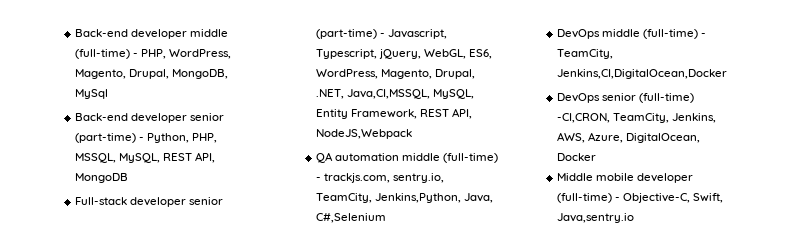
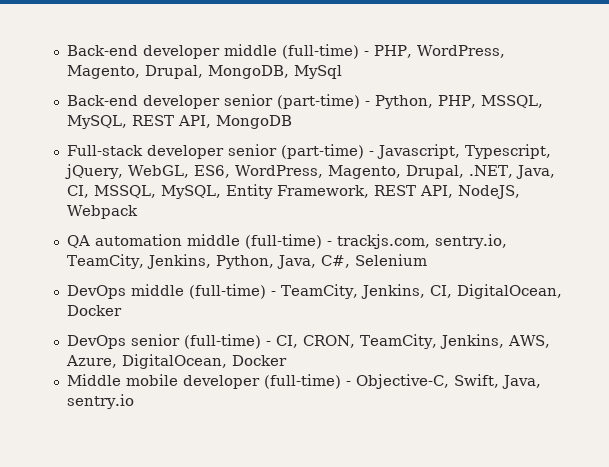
[347,89,431,99] Java,CI,MSSQL, -> [515,165,555,179] [67,185,157,198] Java, CI, MSSQL,
[316,129,413,139] NodeJS,Webpack -> [458,185,521,199] [67,205,139,219] NodeJS, Webpack
[375,193,494,203] [316,213,387,223] Jenkins,Python, Java, C#,Selenium -> [147,254,428,269] Jenkins, Python, Java, C#, Selenium
[557,69,728,79] Jenkins,CI,DigitalOcean,Docker -> [361,284,563,299] [67,305,123,316] Jenkins, CI, DigitalOcean, Docker
[557,113,611,123] -CI,CRON, -> [266,335,356,348] - CI, CRON,
[557,213,635,223] Java,sentry.io -> [502,375,542,389] [67,394,135,409] Java, sentry.io

